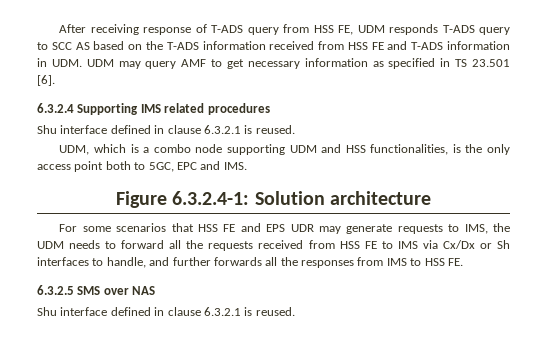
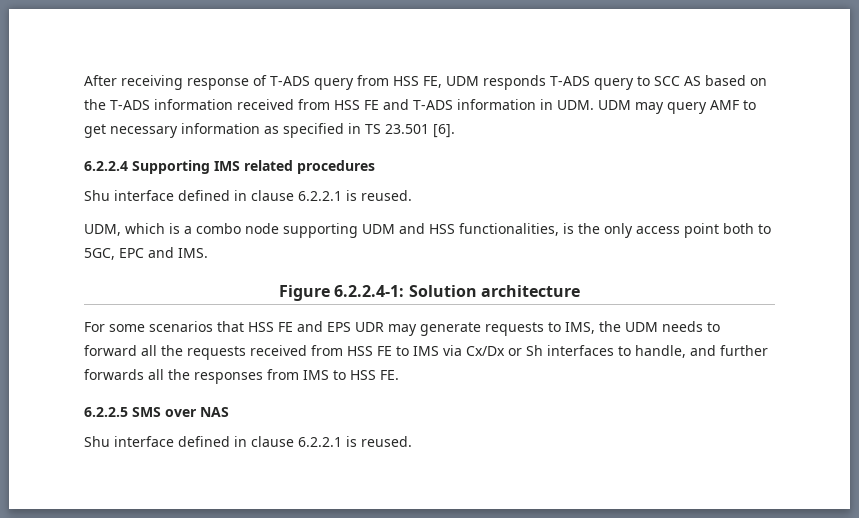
[37,103,74,113] 6.3.2.4 -> [84,161,128,171] 6.2.2.4
[203,125,241,134] 6.3.2.1 -> [298,191,342,201] 6.2.2.1
[172,191,250,205] 6.3.2.4-1: -> [334,285,405,297] 6.2.2.4-1:
[37,285,74,295] 6.3.2.5 -> [84,407,128,417] 6.2.2.5
[203,307,241,316] 6.3.2.1 -> [298,437,342,447] 6.2.2.1

